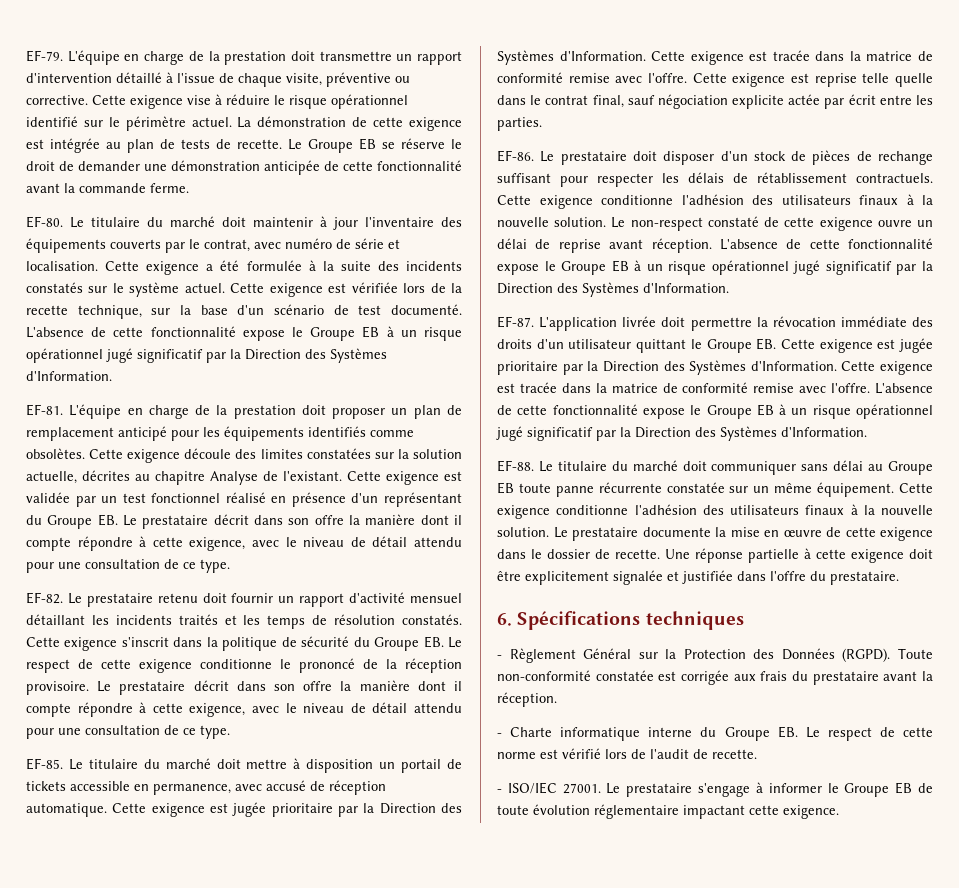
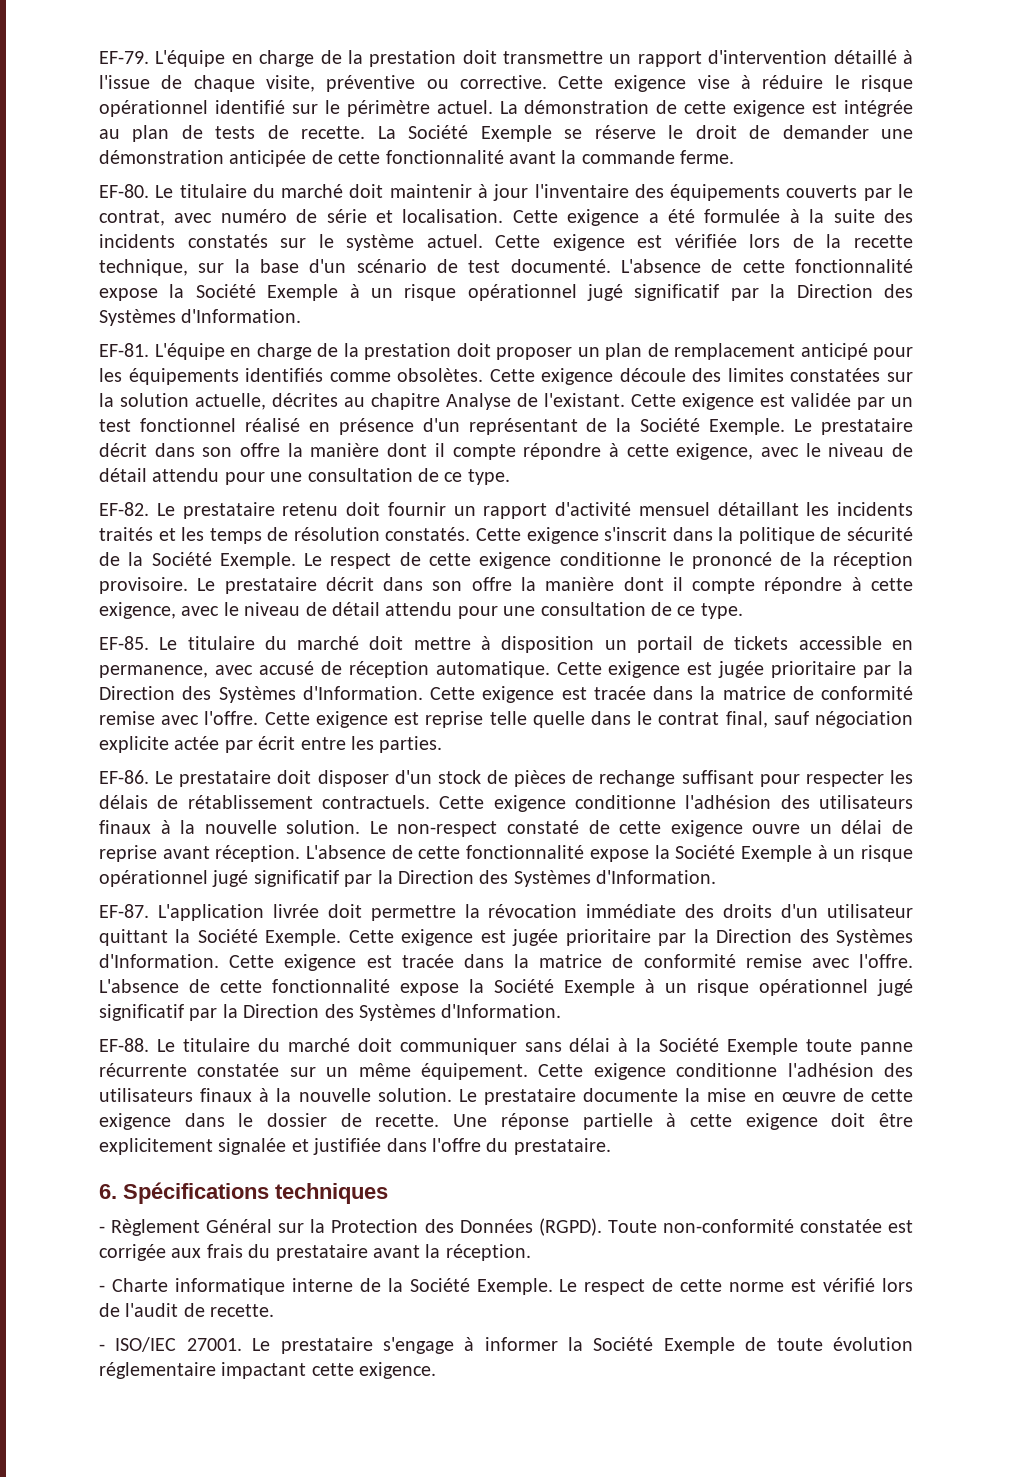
[288,138,376,153] Le Groupe EB -> [377,125,552,142] La Société Exemple
[292,326,380,341] le Groupe EB -> [169,284,339,301] la Société Exemple
[26,514,118,529] du Groupe EB. -> [586,418,786,435] de la Société Exemple.
[353,636,444,651] du Groupe EB. -> [99,552,296,569] de la Société Exemple.
[544,260,629,275] le Groupe EB -> [654,845,812,862] la Société Exemple
[690,338,777,353] le Groupe EB. -> [175,929,342,946] la Société Exemple.
[690,404,774,419] le Groupe EB -> [469,979,635,996] la Société Exemple
[868,461,933,475] [497,482,514,494] au Groupe EB -> [618,1038,799,1055] à la Société Exemple
[700,726,798,741] du Groupe EB. -> [359,1278,553,1295] de la Société Exemple.
[827,782,913,797] le Groupe EB -> [568,1337,735,1354] la Société Exemple

